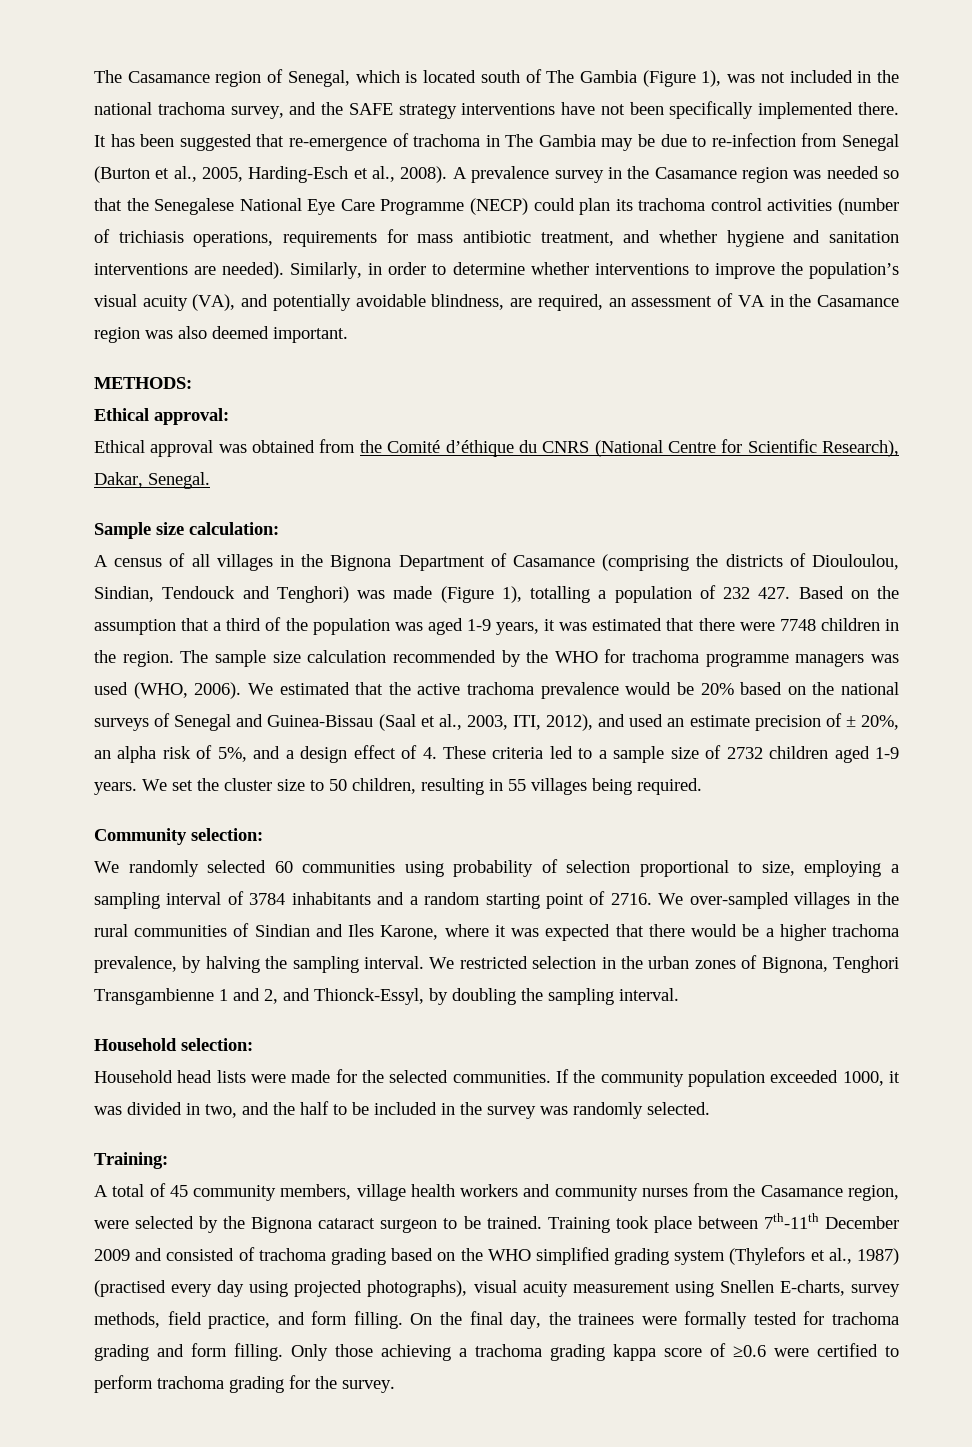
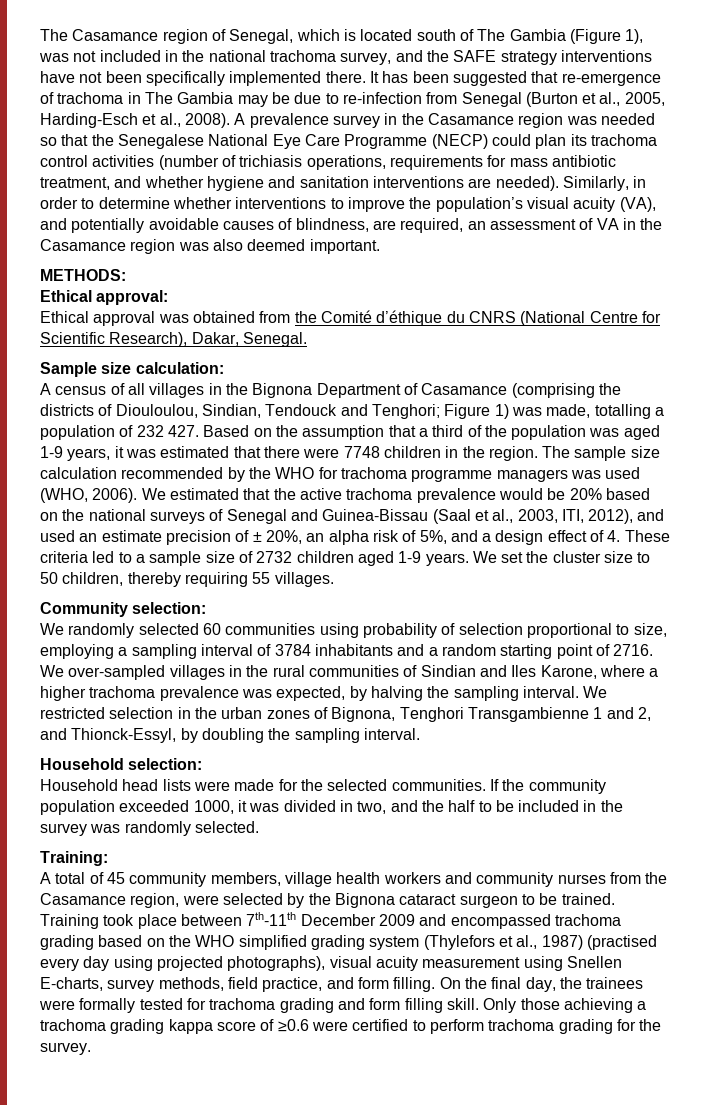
(426, 300) none -> [222,218,293,230] causes of
[276,586,522,603] Tenghori) was made (Figure 1), -> [371,404,591,419] Tenghori; Figure 1) was made,
[421,778,702,795] resulting in 55 villages being required. -> [127,572,334,587] thereby requiring 55 villages.
[494,924,900,941] [94,956,177,973] it was expected that there would be a higher trachoma prevalence, -> [649,668,659,677] [40,686,346,701] a higher trachoma prevalence was expected,
[166,1247,255,1261] consisted of -> [450,914,551,929] encompassed
[234,1343,283,1361] filling. -> [404,998,479,1013] filling skill.

